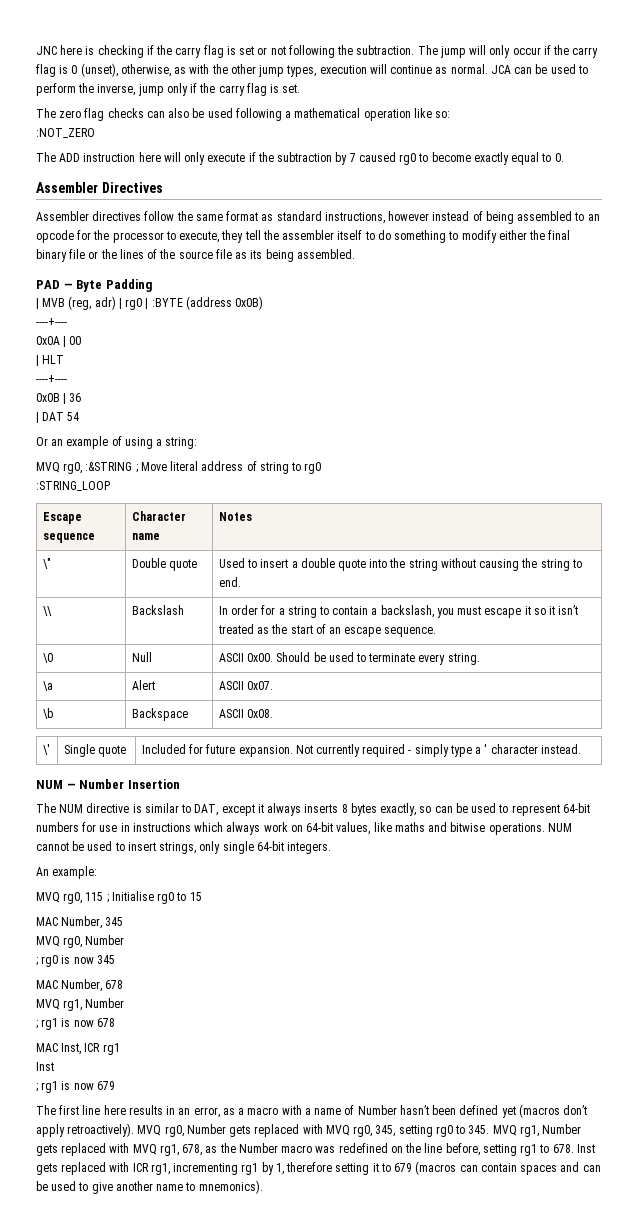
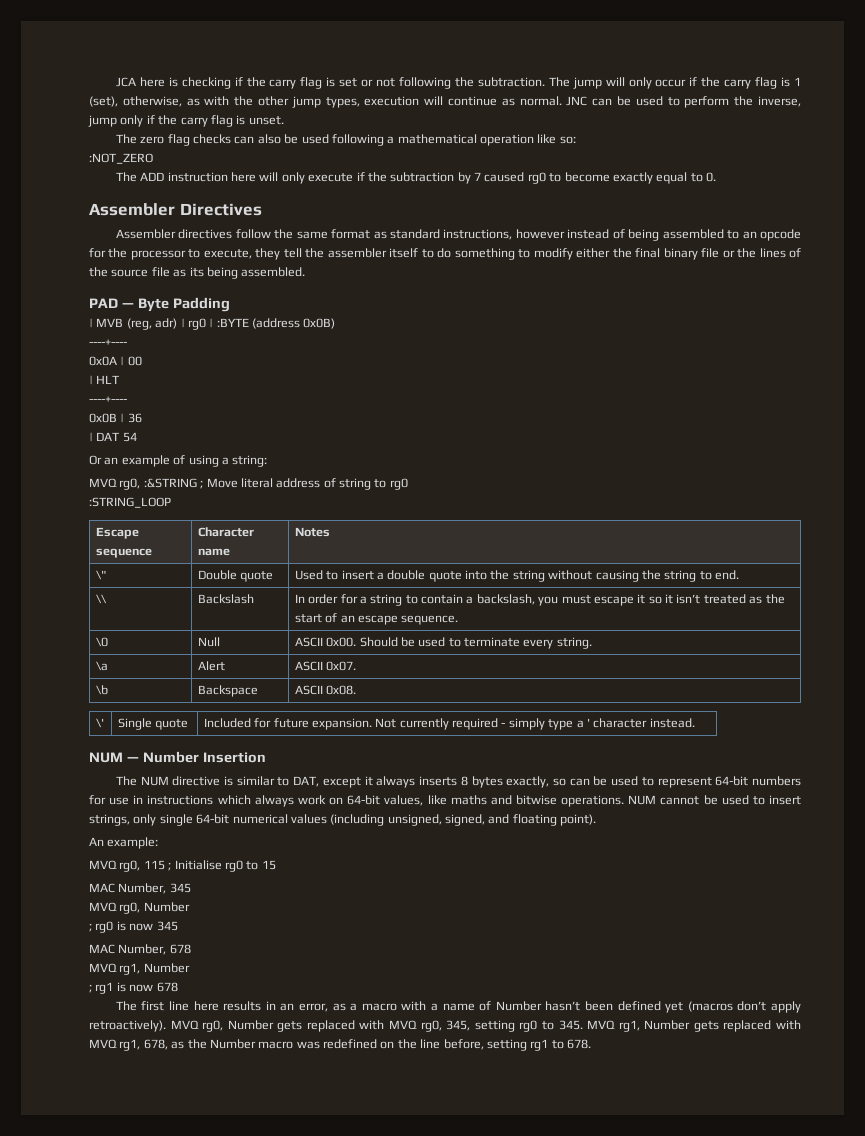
[36,46,57,55] JNC -> [115,77,136,87] JCA
[71,63,118,77] 0 (unset), -> [794,77,802,86] [89,96,118,107] 1 (set),
[490,65,511,74] JCA -> [566,96,588,106] JNC
[282,84,301,93] set. -> [248,116,284,125] unset.
[287,842,332,854] integers. -> [232,814,597,826] numerical values (including unsigned, signed, and floating point).
[36,1043,120,1055] [36,1062,54,1071] [36,1081,115,1093] // MAC Inst, ICR rg1 // Inst // ; rg1 is now 679 -> (178, 987) none
[576,1144,595,1153] [36,1161,601,1175] [36,1180,263,1194] Inst gets replaced with ICR rg1, incrementing rg1 by 1, therefore setting it to 679 (macros can contain spaces and can be used to give another name to mnemonics). -> (591, 1044) none

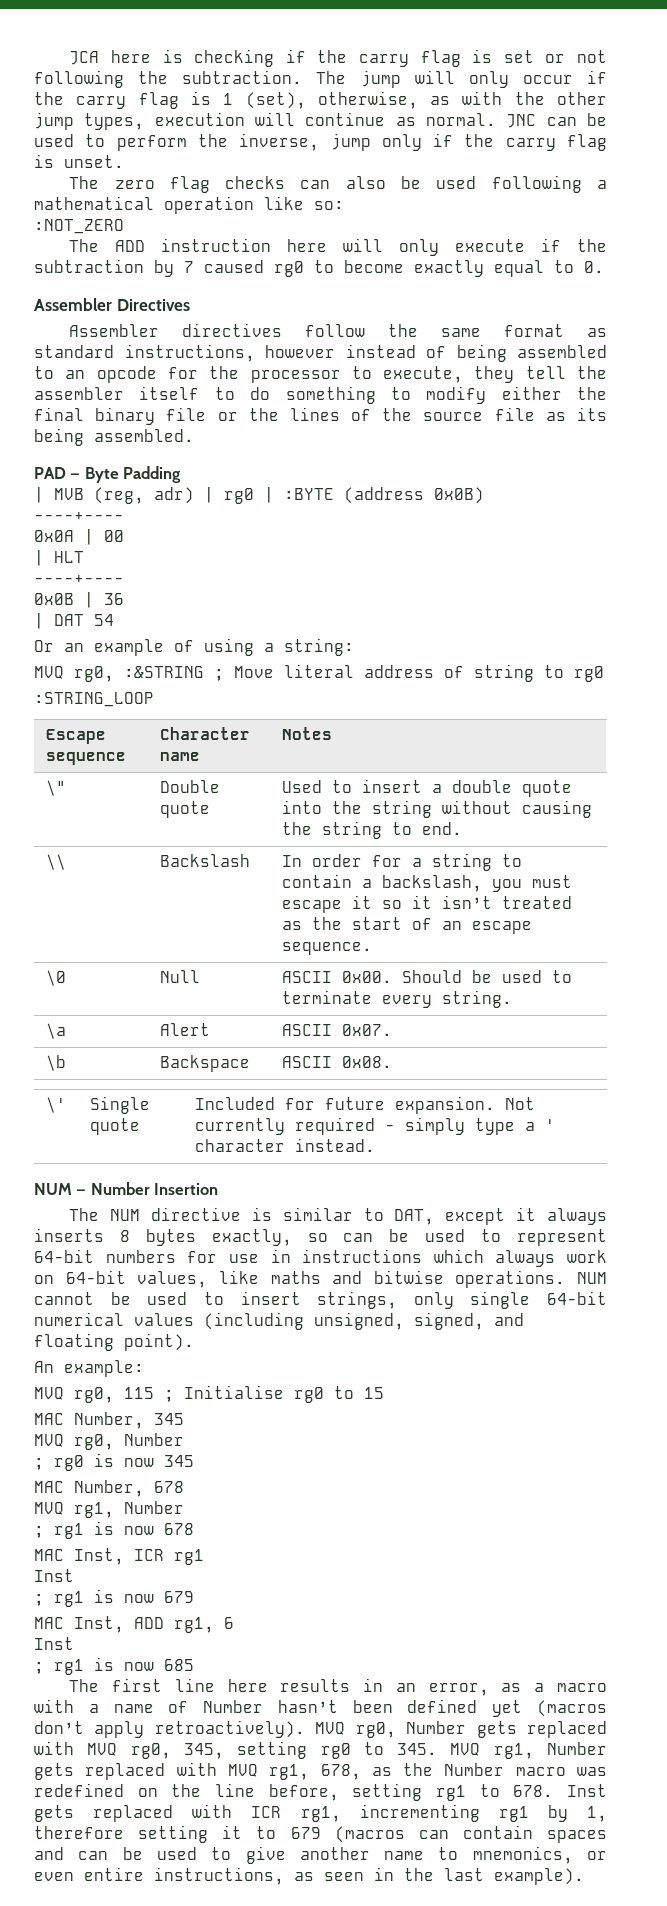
(178, 987) none -> [34,1548,204,1565] [34,1569,74,1582] [34,1589,194,1607] [34,1616,234,1633] [34,1637,74,1650] [34,1657,194,1675] // MAC Inst, ICR rg1 // Inst // ; rg1 is now 679 // MAC Inst, ADD rg1, 6 // Inst // ; rg1 is now 685
(591, 1044) none -> [567,1784,607,1797] [34,1804,607,1822] [34,1825,607,1843] [34,1846,607,1864] [34,1867,584,1885] Inst gets replaced with ICR rg1, incrementing rg1 by 1, therefore setting it to 679 (macros can contain spaces and can be used to give another name to mnemonics, or even entire instructions, as seen in the last example).

